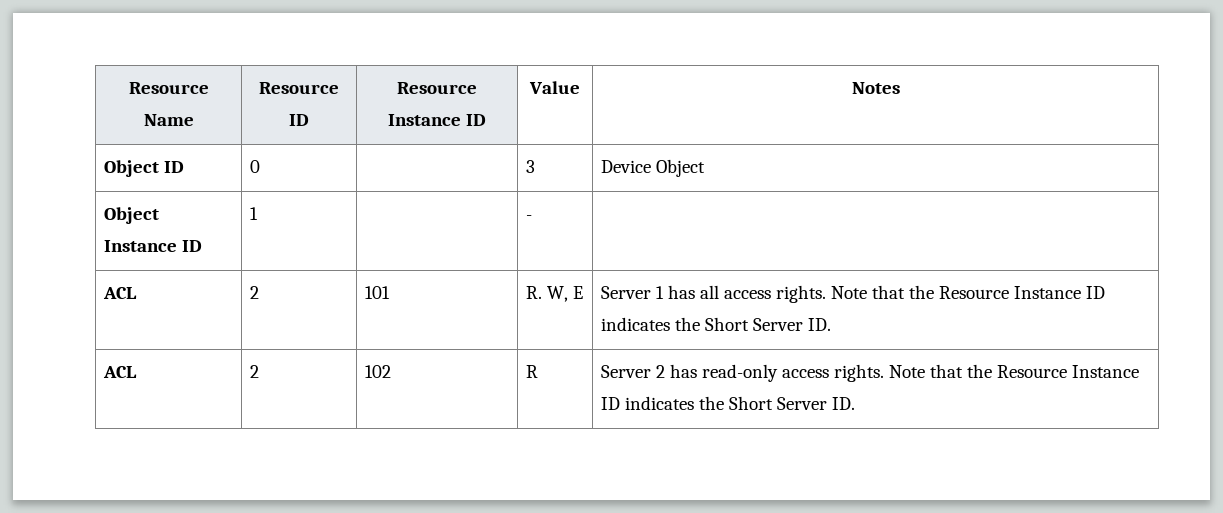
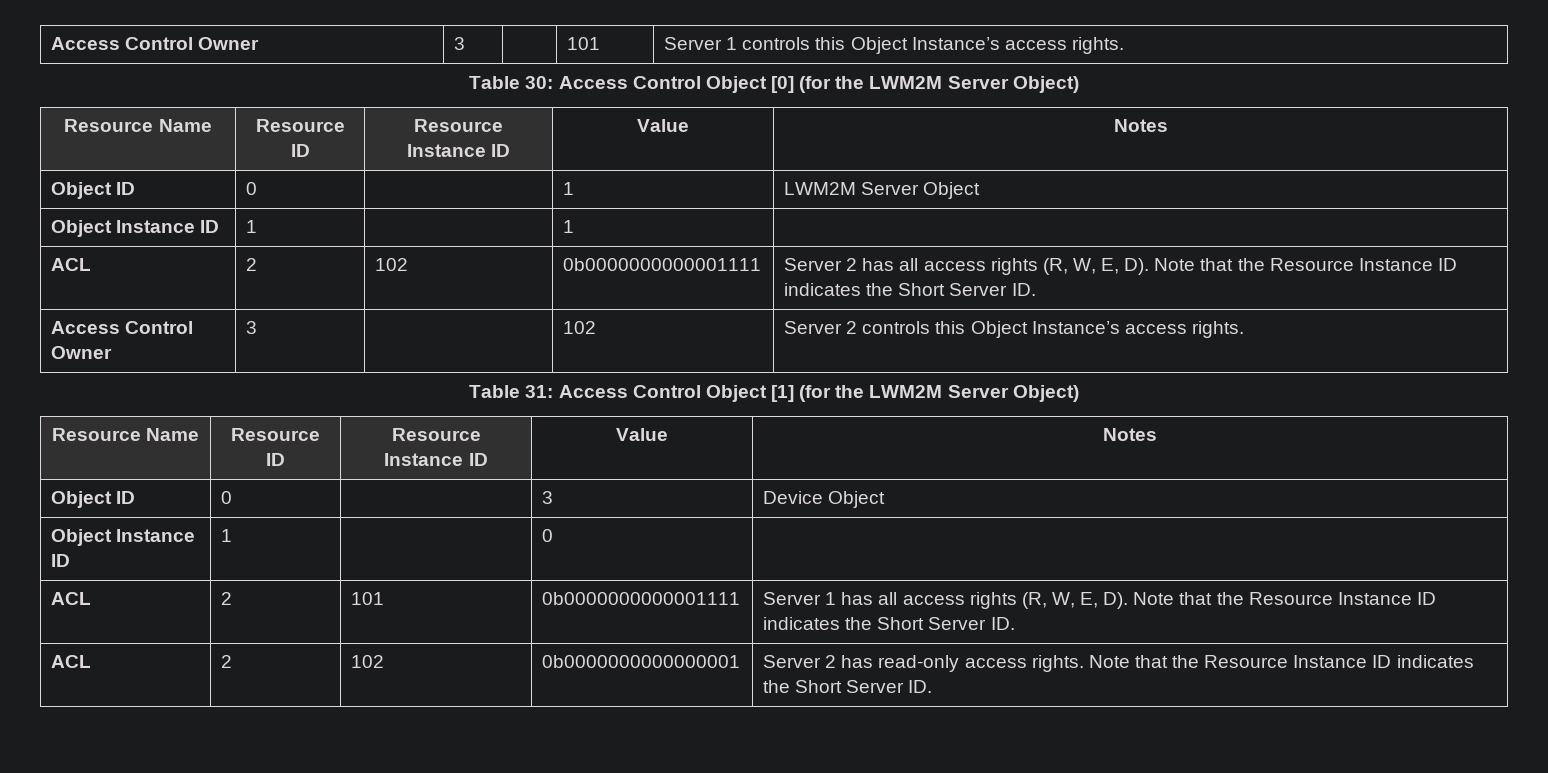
(128, 88) none -> [50,37,260,50] [453,37,465,50] [566,37,600,50] [663,37,1124,54] [469,76,1079,93] [64,119,212,132] [255,119,345,132] [290,144,310,157] [414,119,503,132] [406,144,511,157] [637,119,689,132] [1113,119,1168,132] [50,182,136,199] [245,182,257,195] [562,182,574,195] [783,182,981,199] [50,220,220,237] [245,220,257,233] [562,220,574,233] [50,258,91,271] [245,258,257,271] [374,258,408,271] [562,258,761,271] [783,258,1457,275] [783,283,1036,296] [50,321,194,334] [50,346,112,359] [245,321,257,334] [562,321,596,334] [783,321,1244,338] [469,385,1079,402] Access Control Owner | 3 | | 101 | Server 1 controls this Object Instance’s access rights. // Table 30: Access Control Object [0] (for the LWM2M Server Object) // Resource Name | Resource ID | Resource Instance ID | Value | Notes // Object ID | 0 | | 1 | LWM2M Server Object // Object Instance ID | 1 | | 1 | // ACL | 2 | 102 | 0b0000000000001111 | Server 2 has all access rights (R, W, E, D). Note that the Resource Instance ID indicates the Short Server ID. // Access Control Owner | 3 | | 102 | Server 2 controls this Object Instance’s access rights. // Table 31: Access Control Object [1] (for the LWM2M Server Object) //
[525,215,532,220] - -> [541,529,553,542] 0
[525,286,583,302] R. W, E -> [541,592,740,605] 0b0000000000001111
[775,285,826,303] rights. -> [969,592,1129,609] rights (R, W, E, D).
[525,365,538,378] R -> [541,655,740,668] 0b0000000000000001

